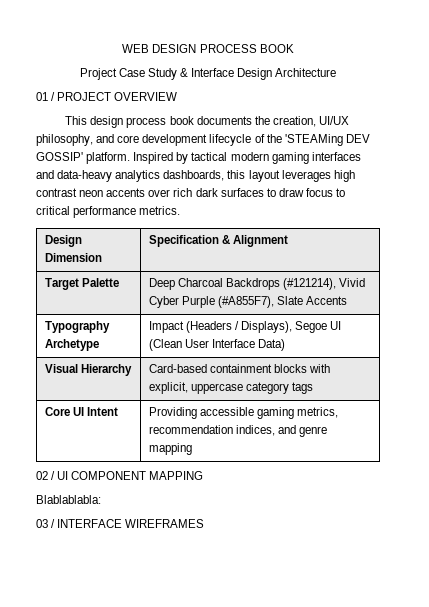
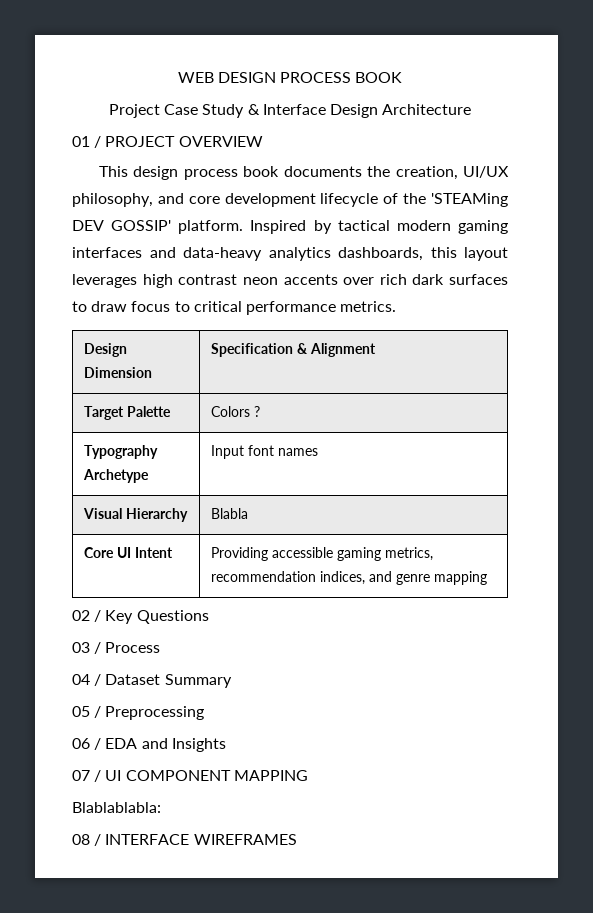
[148,278,365,290] [148,296,347,308] [44,321,110,333] [44,339,99,351] [148,321,342,333] [148,339,285,351] [44,364,132,376] [148,364,330,373] [148,382,313,394] Deep Charcoal Backdrops (#121214), Vivid Cyber Purple (#A855F7), Slate Accents // Typography Archetype | Impact (Headers / Displays), Segoe UI (Clean User Interface Data) // Visual Hierarchy | Card-based containment blocks with explicit, uppercase category tags -> [210,406,260,417] [83,445,158,459] [82,469,149,483] [210,445,318,459] [82,508,188,522] [210,508,248,519] Colors ? // Typography Archetype | Input font names // Visual Hierarchy | Blabla
(56, 475) none -> [105,610,209,624] [72,642,161,654] [72,674,232,688] [72,706,205,720] [72,738,226,752] [72,770,102,782] Key Questions // 03 / Process // 04 / Dataset Summary // 05 / Preprocessing // 06 / EDA and Insights // 07 /
[36,519,48,528] 03 -> [72,834,90,845] 08

